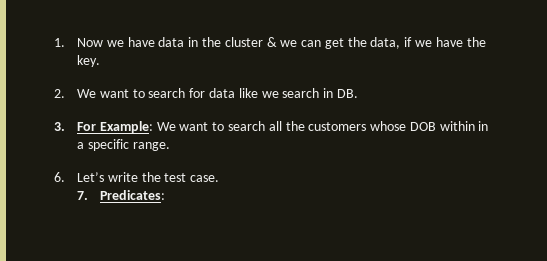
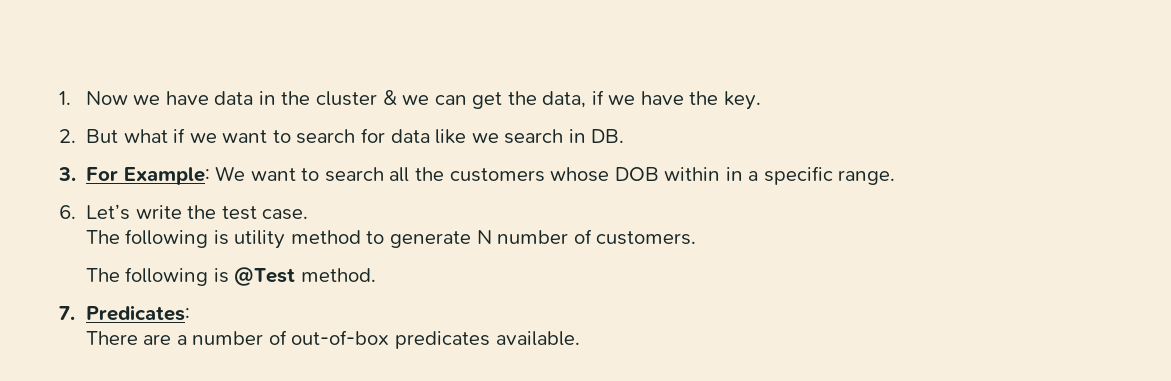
[77,89,97,98] We -> [86,128,217,143] But what if we
[77,190,166,200] 7. Predicates: -> [85,229,697,249] [85,267,376,286] [59,305,190,321] [85,330,580,349] The following is utility method to generate N number of customers. // The following is @Test method. // 7. Predicates: // There are a number of out-of-box predicates available.

